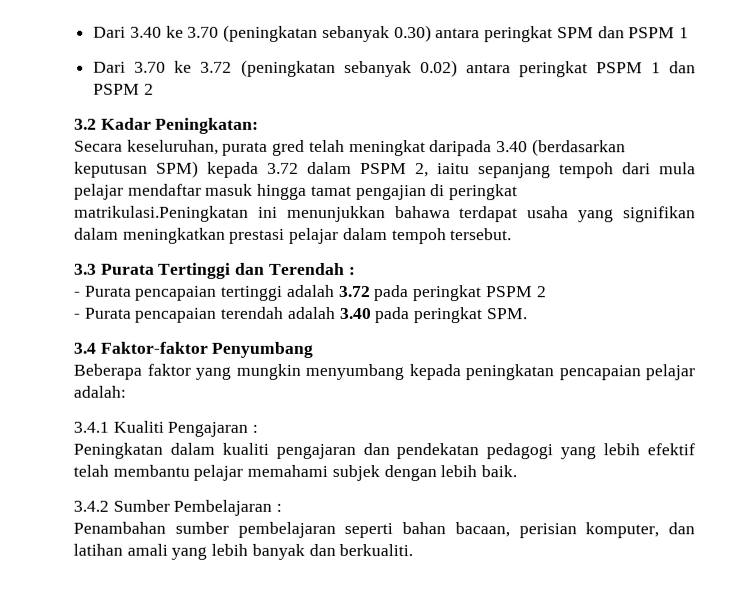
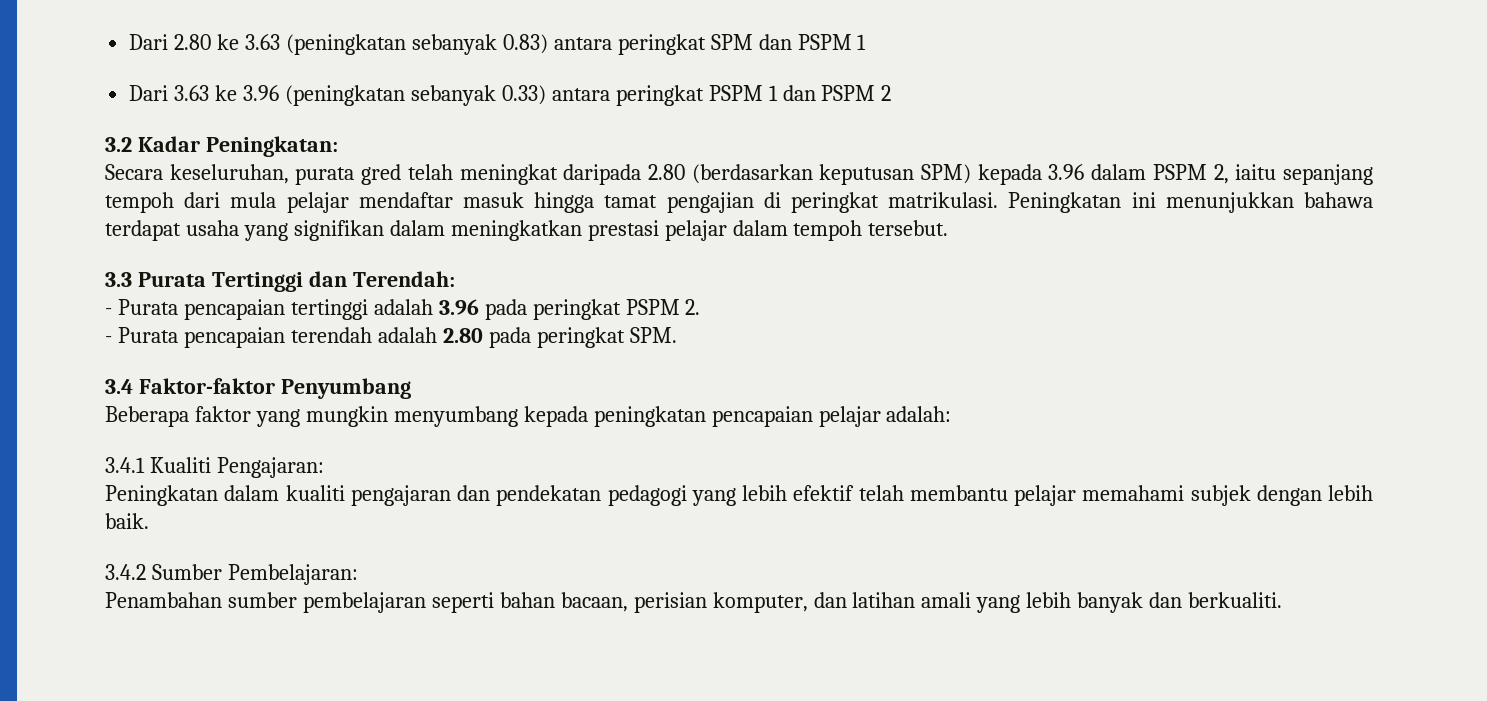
[93,24,432,43] Dari 3.40 ke 3.70 (peningkatan sebanyak 0.30) -> [129,34,548,55] Dari 2.80 ke 3.63 (peningkatan sebanyak 0.83)
[134,59,458,78] 3.70 ke 3.72 (peningkatan sebanyak 0.02) -> [174,85,546,106] 3.63 ke 3.96 (peningkatan sebanyak 0.33)
[496,141,529,153] 3.40 -> [647,164,685,180] 2.80
[267,162,299,174] 3.72 -> [1048,164,1085,180] 3.96
[74,205,249,222] matrikulasi.Peningkatan -> [888,192,1122,213] matrikulasi. Peningkatan
[268,262,356,275] Terendah : -> [352,271,455,287] Terendah:
[338,285,371,297] 3.72 -> [438,299,479,315] 3.96
[536,286,547,298] 2 -> [685,299,701,315] 2.
[338,307,371,319] 3.40 -> [442,328,483,343] 2.80
[167,421,259,437] Pengajaran : -> [216,457,324,478] Pengajaran:
[173,499,283,516] Pembelajaran : -> [227,564,358,585] Pembelajaran:

